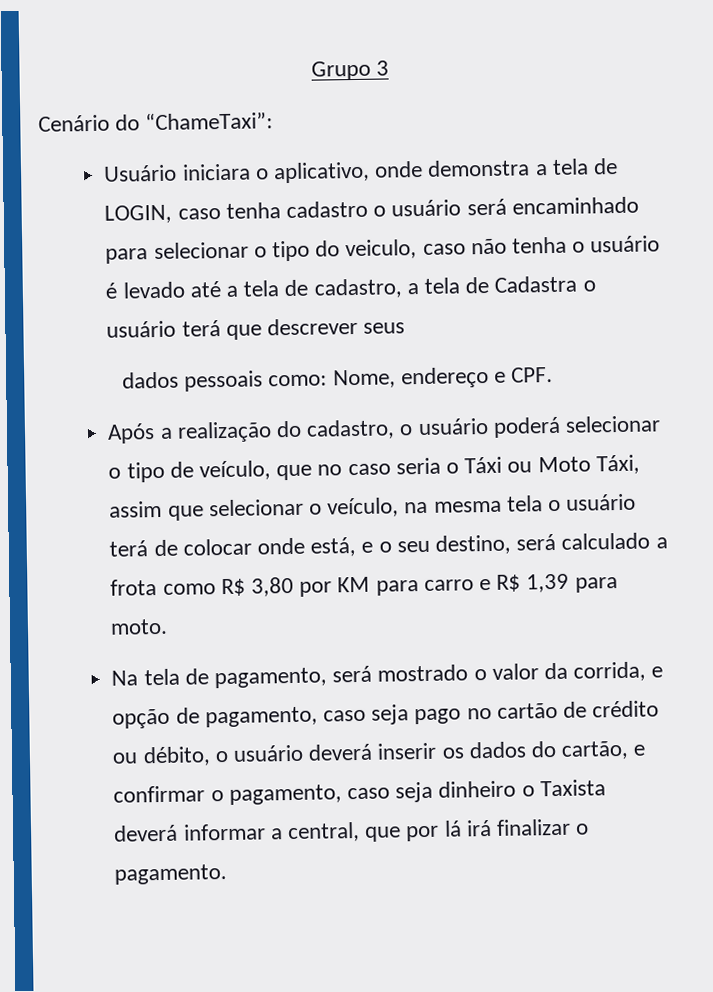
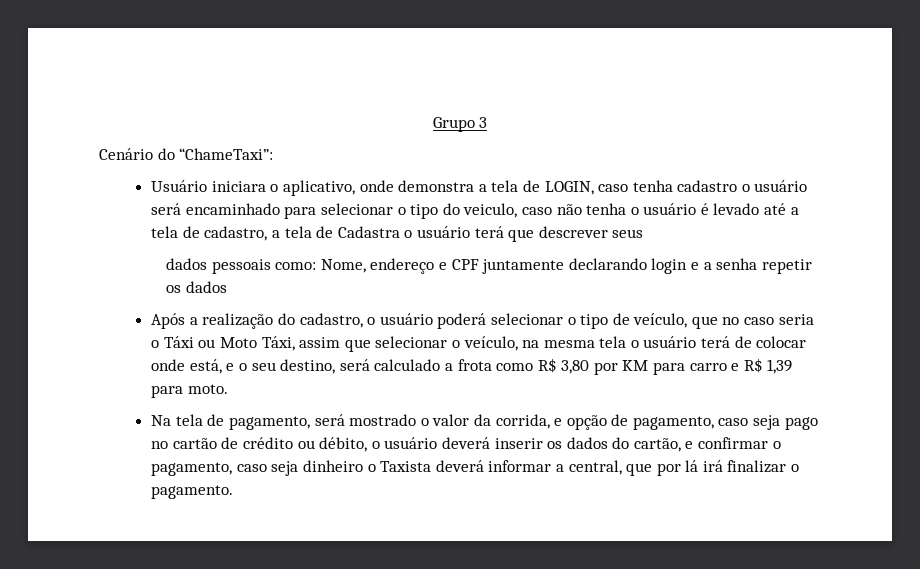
[511,367,554,383] CPF. -> [451,258,812,274] [166,281,227,293] CPF juntamente declarando login e a senha repetir os dados

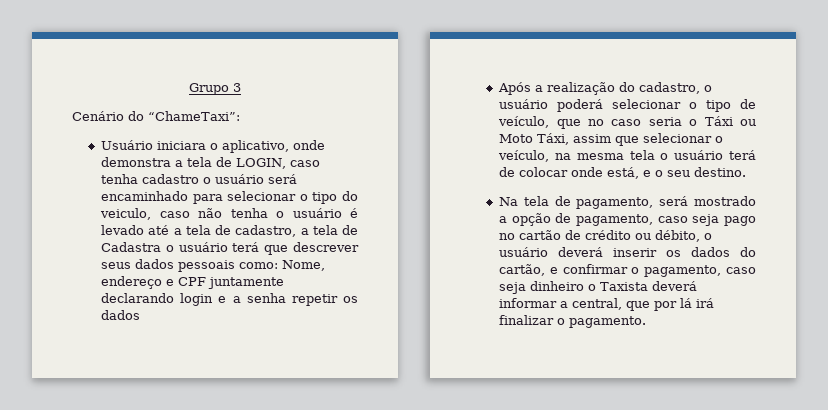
(644, 233) // -> (132, 265) none
[280,358,793,375] [151,384,228,398] destino, será calculado a frota como R$ 3,80 por KM para carro e R$ 1,39 para moto. -> [694,167,747,177] destino.
[420,414,563,429] o valor da corrida, e -> [499,216,508,223] a

